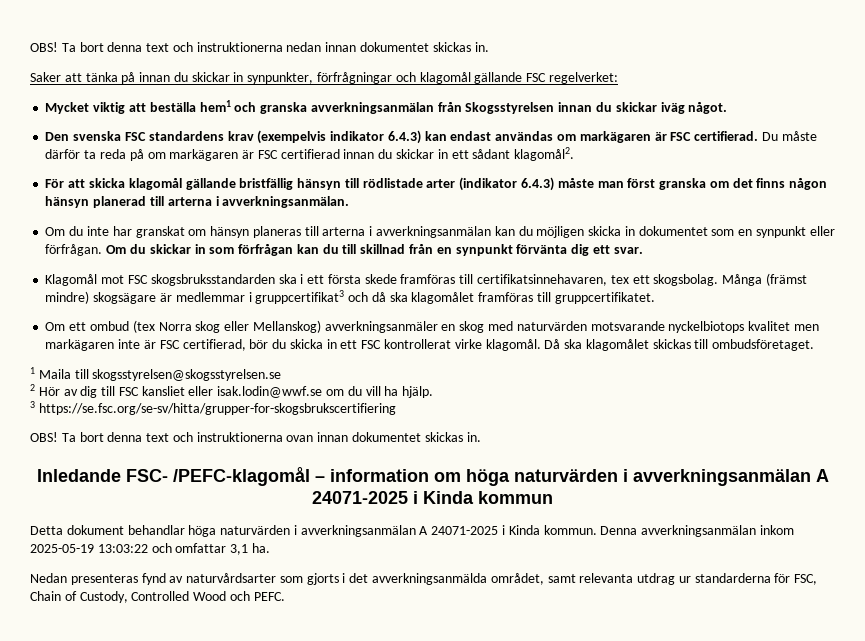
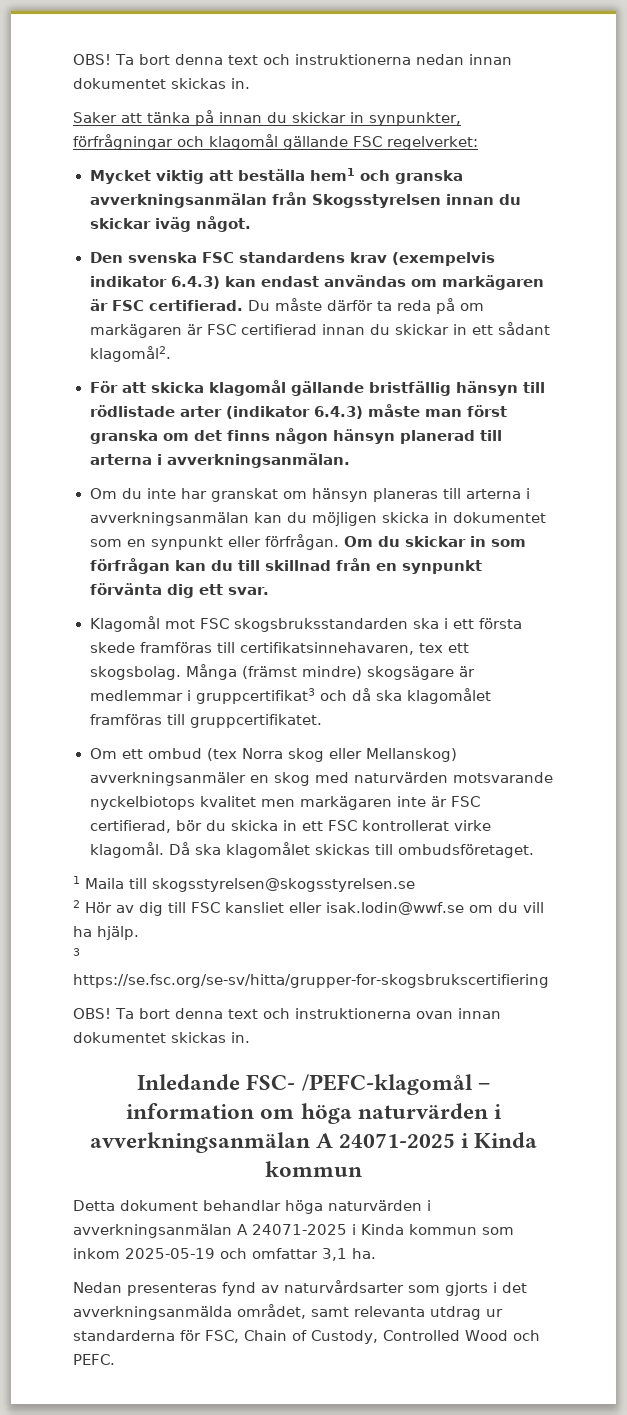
[543,525,757,537] kommun. Denna avverkningsanmälan -> [409,1224,514,1235] kommun som
[97,544,148,553] 13:03:22 -> (215, 1253) none

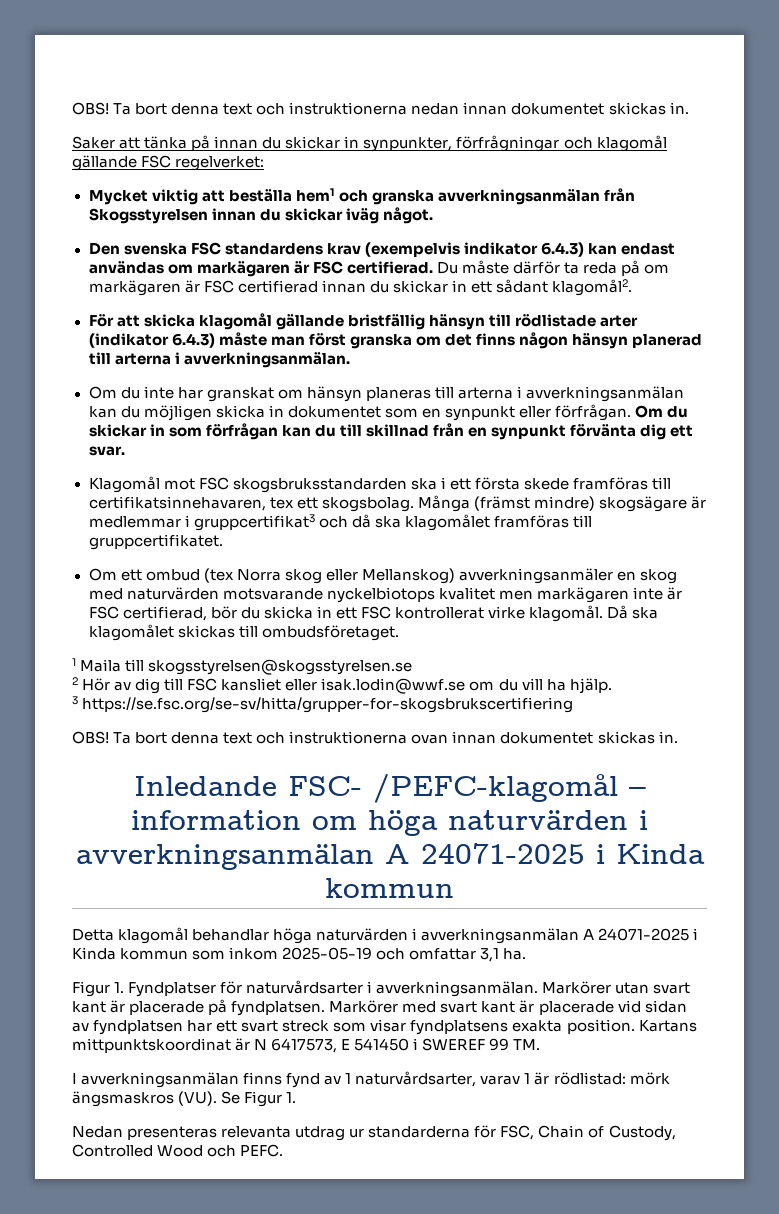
[120,1200,198,1211] dokument -> [118,927,189,944] klagomål
[73,1280,527,1296] [73,1304,349,1320] Nedan presenteras fynd av naturvårdsarter som gjorts i det avverkningsanmälda området, samt -> [72,980,691,997] [72,999,687,1016] [72,1019,697,1035] [72,1038,541,1053] [72,1071,670,1088] [72,1091,297,1107] [72,1126,218,1140] Figur 1. Fyndplatser för naturvårdsarter i avverkningsanmälan. Markörer utan svart kant är placerade på fyndplatsen. Markörer med svart kant är placerade vid sidan av fyndplatsen har ett svart streck som visar fyndplatsens exakta position. Kartans mittpunktskoordinat är N 6417573, E 541450 i SWEREF 99 TM. // I avverkningsanmälan finns fynd av 1 naturvårdsarter, varav 1 är rödlistad: mörk ängsmaskros (VU). Se Figur 1. // Nedan presenteras

